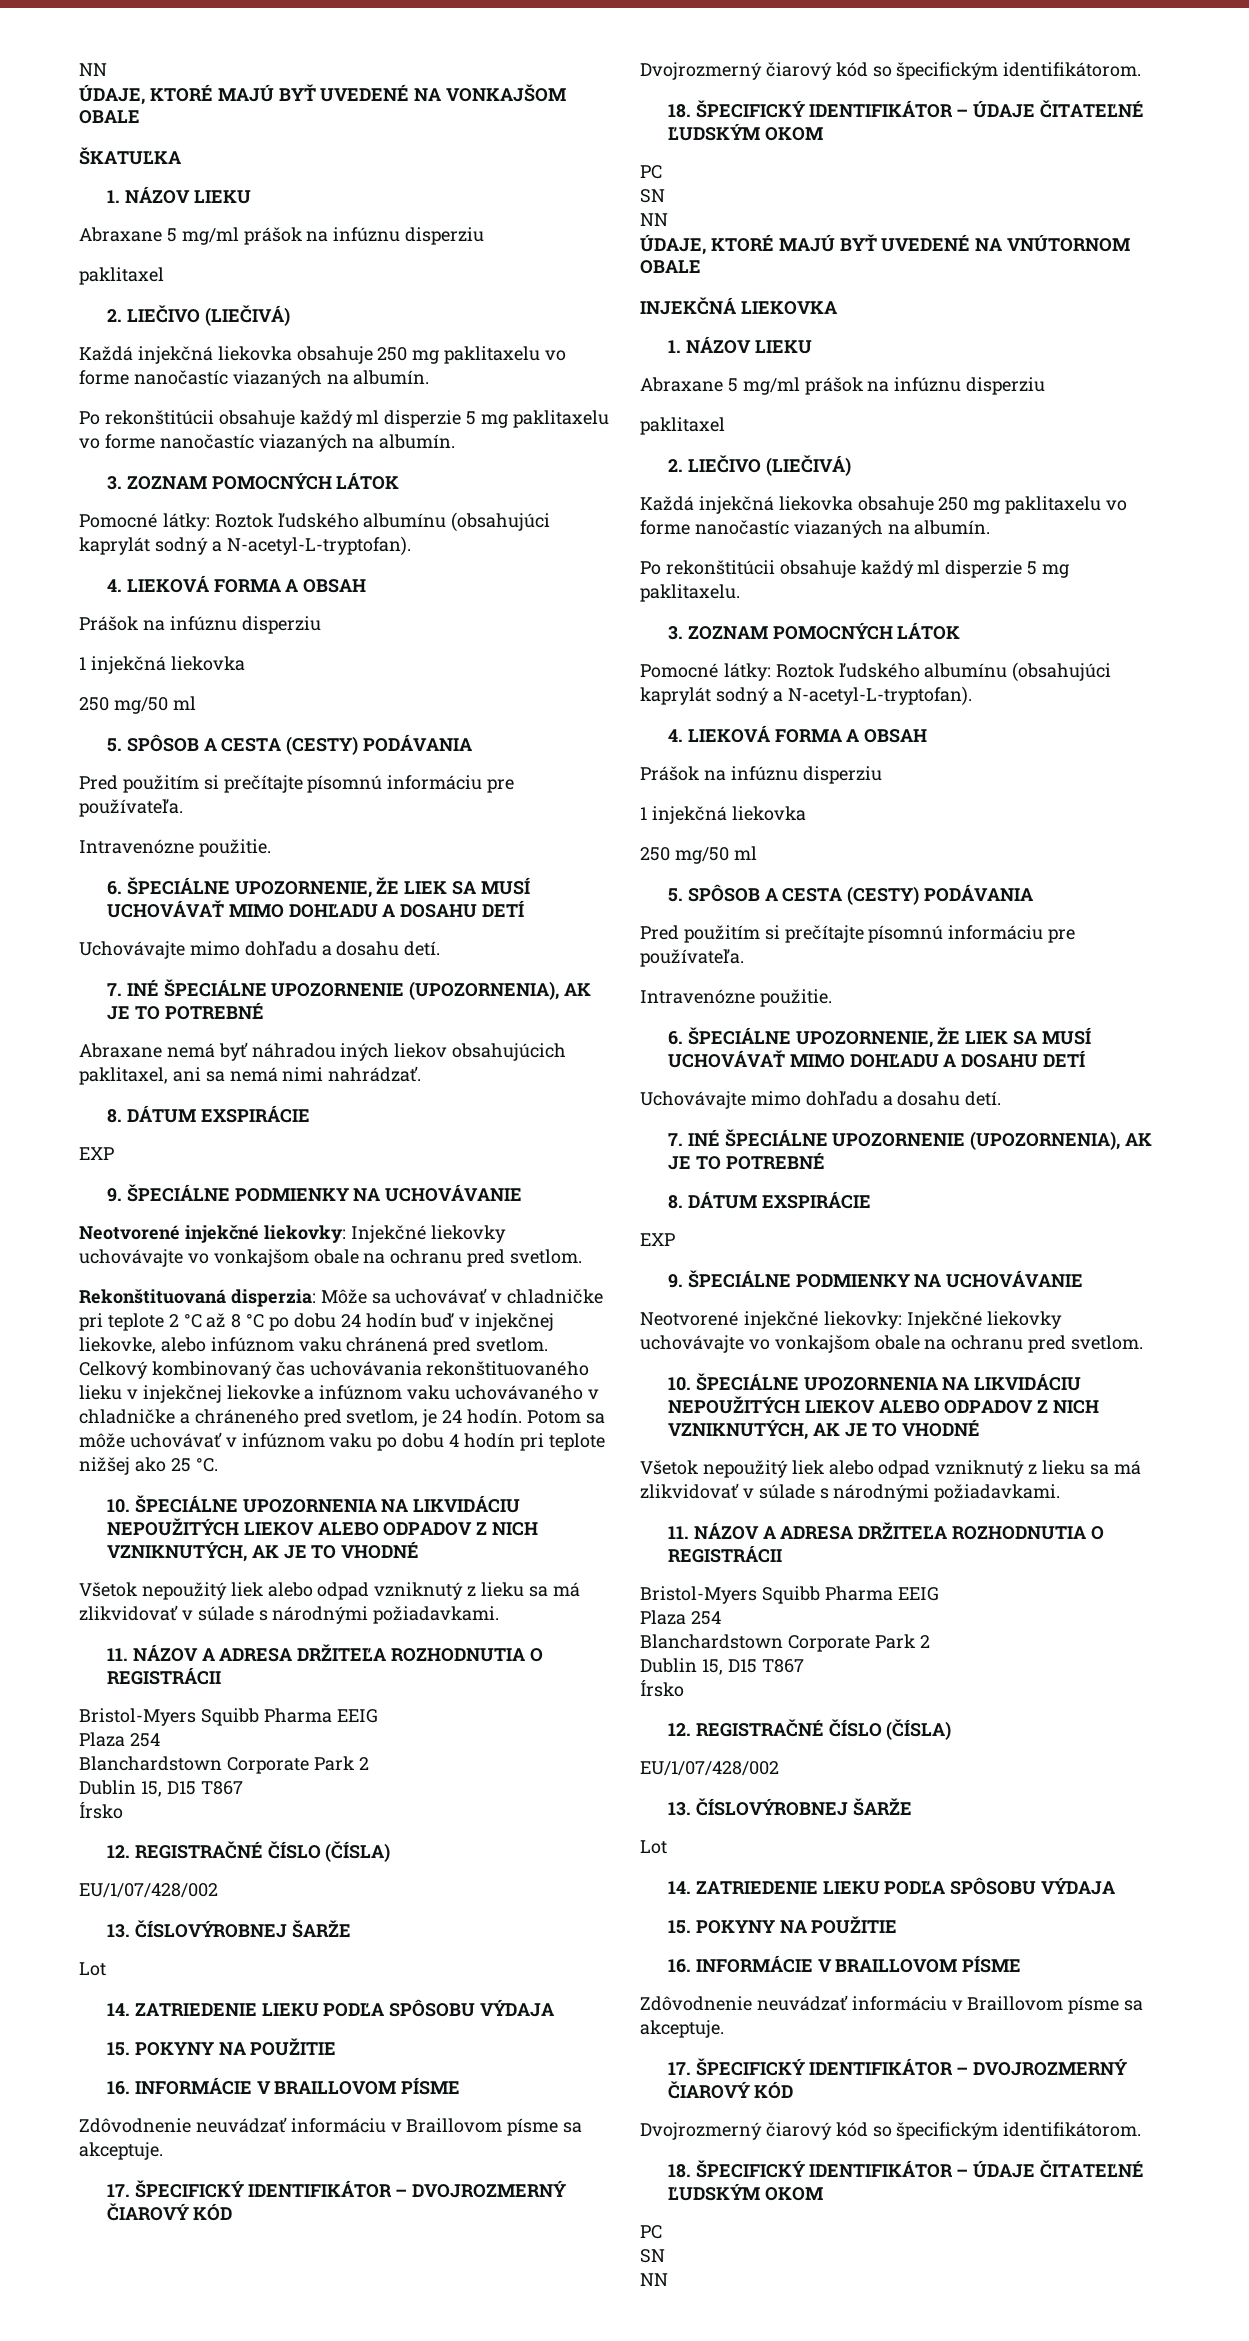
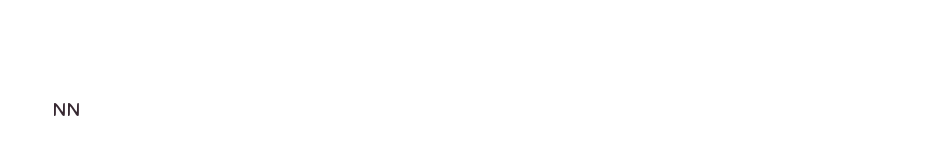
[79,63,107,76] [79,84,567,105] [79,110,140,124] [79,147,181,165] [106,186,251,204] [79,227,485,245] [79,267,164,285] [106,305,290,326] [79,346,567,364] [79,370,430,388] [79,410,609,428] [79,434,456,452] [106,472,400,490] [79,512,551,532] [79,536,411,556] [106,575,367,593] [79,616,321,634] [79,656,245,674] [79,696,196,714] [106,734,473,755] [79,775,515,793] [79,799,183,817] [79,839,271,857] [106,877,530,898] [106,900,525,918] [79,941,441,959] [106,979,592,1000] [106,1002,264,1020] [79,1042,567,1061] [79,1066,422,1085] [106,1105,310,1123] [79,1147,114,1160] [106,1184,523,1202] [79,1225,507,1243] [79,1249,583,1267] [79,1288,604,1307] [79,1313,555,1331] [79,1337,549,1355] [79,1361,590,1379] [79,1385,599,1403] [79,1409,605,1427] [79,1432,605,1451] [79,1457,218,1475] [106,1495,521,1513] [106,1518,539,1536] [106,1541,420,1562] [79,1582,580,1600] [79,1605,500,1624] [106,1644,543,1662] [106,1667,221,1685] [79,1708,378,1726] [79,1732,160,1747] [79,1756,369,1774] [79,1780,243,1797] [79,1802,123,1819] [106,1841,391,1862] [79,1883,218,1898] [106,1920,351,1938] [79,1962,106,1976] [106,1999,555,2017] [106,2038,337,2056] [106,2077,461,2095] [79,2117,583,2136] [79,2142,163,2160] [106,2180,567,2198] [106,2203,232,2221] [640,62,1142,80] [667,100,1145,118] [667,123,823,141] [640,165,662,179] [640,189,665,203] [640,213,668,226] [640,234,1131,255] [640,260,701,274] [640,297,837,315] [667,336,812,354] [640,377,1046,395] [640,417,725,435] [667,455,851,476] [640,496,1128,514] [640,520,991,538] [640,560,1070,578] [640,584,740,602] [667,622,961,640] [640,662,1112,682] [640,686,972,706] [667,725,928,743] [640,766,882,784] [640,806,806,824] [640,846,757,864] [667,884,1034,905] [640,925,1076,943] [640,949,744,967] [640,989,832,1007] [667,1027,1091,1048] [667,1050,1086,1068] [640,1091,1002,1109] [667,1129,1153,1150] [667,1152,825,1170] [667,1191,871,1209] [640,1233,675,1246] [667,1270,1084,1288] [640,1311,1063,1329] [640,1335,1144,1353] [667,1373,1082,1391] [667,1396,1100,1414] [667,1419,981,1440] [640,1460,1141,1478] [640,1483,1061,1502] [667,1522,1104,1540] [667,1545,782,1563] [640,1586,939,1604] [640,1610,721,1625] [640,1634,930,1652] [640,1658,804,1675] [640,1680,684,1697] [667,1719,952,1740] [640,1761,779,1776] [667,1798,912,1816] [640,1840,667,1854] [667,1877,1116,1895] [667,1916,898,1934] [667,1955,1022,1973] [640,1995,1144,2014] [640,2020,724,2038] [667,2058,1128,2076] [667,2081,793,2099] [640,2122,1142,2140] [667,2160,1145,2178] [667,2183,823,2201] [640,2225,662,2239] [640,2249,665,2263] [640,2273,668,2286] NN // ÚDAJE, KTORÉ MAJÚ BYŤ UVEDENÉ NA VONKAJŠOM OBALE // ŠKATUĽKA // 1. NÁZOV LIEKU // Abraxane 5 mg/ml prášok na infúznu disperziu // paklitaxel // 2. LIEČIVO (LIEČIVÁ) // Každá injekčná liekovka obsahuje 250 mg paklitaxelu vo forme nanočastíc viazaných na albumín. // Po rekonštitúcii obsahuje každý ml disperzie 5 mg paklitaxelu vo forme nanočastíc viazaných na albumín. // 3. ZOZNAM POMOCNÝCH LÁTOK // Pomocné látky: Roztok ľudského albumínu (obsahujúci kaprylát sodný a N-acetyl-L-tryptofan). // 4. LIEKOVÁ FORMA A OBSAH // Prášok na infúznu disperziu // 1 injekčná liekovka // 250 mg/50 ml // 5. SPÔSOB A CESTA (CESTY) PODÁVANIA // Pred použitím si prečítajte písomnú informáciu pre používateľa. // Intravenózne použitie. // 6. ŠPECIÁLNE UPOZORNENIE, ŽE LIEK SA MUSÍ UCHOVÁVAŤ MIMO DOHĽADU A DOSAHU DETÍ // Uchovávajte mimo dohľadu a dosahu detí. // 7. INÉ ŠPECIÁLNE UPOZORNENIE (UPOZORNENIA), AK JE TO POTREBNÉ // Abraxane nemá byť náhradou iných liekov obsahujúcich paklitaxel, ani sa nemá nimi nahrádzať. // 8. DÁTUM EXSPIRÁCIE // EXP // 9. ŠPECIÁLNE PODMIENKY NA UCHOVÁVANIE // Neotvorené injekčné liekovky: Injekčné liekovky uchovávajte vo vonkajšom obale na ochranu pred svetlom. // Rekonštituovaná disperzia: Môže sa uchovávať v chladničke pri teplote 2 °C až 8 °C po dobu 24 hodín buď v injekčnej liekovke, alebo infúznom vaku chránená pred svetlom. Celkový kombinovaný čas uchovávania rekonštituovaného lieku v injekčnej liekovke a infúznom vaku uchovávaného v chladničke a chráneného pred svetlom, je 24 hodín. Potom sa môže uchovávať v infúznom vaku po dobu 4 hodín pri teplote nižšej ako 25 °C. // 10. ŠPECIÁLNE UPOZORNENIA NA LIKVIDÁCIU NEPOUŽITÝCH LIEKOV ALEBO ODPADOV Z NICH VZNIKNUTÝCH, AK JE TO VHODNÉ // Všetok nepoužitý liek alebo odpad vzniknutý z lieku sa má zlikvidovať v súlade s národnými požiadavkami. // 11. NÁZOV A ADRESA DRŽITEĽA ROZHODNUTIA O REGISTRÁCII // Bristol-Myers Squibb Pharma EEIG // Plaza 254 // Blanchardstown Corporate Park 2 // Dublin 15, D15 T867 // Írsko // 12. REGISTRAČNÉ ČÍSLO (ČÍSLA) // EU/1/07/428/002 // 13. ČÍSLOVÝROBNEJ ŠARŽE // Lot // 14. ZATRIEDENIE LIEKU PODĽA SPÔSOBU VÝDAJA // 15. POKYNY NA POUŽITIE // 16. INFORMÁCIE V BRAILLOVOM PÍSME // Zdôvodnenie neuvádzať informáciu v Braillovom písme sa akceptuje. // 17. ŠPECIFICKÝ IDENTIFIKÁTOR – DVOJROZMERNÝ ČIAROVÝ KÓD // Dvojrozmerný čiarový kód so špecifickým identifikátorom. // 18. ŠPECIFICKÝ IDENTIFIKÁTOR – ÚDAJE ČITATEĽNÉ ĽUDSKÝM OKOM // PC // SN // NN // ÚDAJE, KTORÉ MAJÚ BYŤ UVEDENÉ NA VNÚTORNOM OBALE // INJEKČNÁ LIEKOVKA // 1. NÁZOV LIEKU // Abraxane 5 mg/ml prášok na infúznu disperziu // paklitaxel // 2. LIEČIVO (LIEČIVÁ) // Každá injekčná liekovka obsahuje 250 mg paklitaxelu vo forme nanočastíc viazaných na albumín. // Po rekonštitúcii obsahuje každý ml disperzie 5 mg paklitaxelu. // 3. ZOZNAM POMOCNÝCH LÁTOK // Pomocné látky: Roztok ľudského albumínu (obsahujúci kaprylát sodný a N-acetyl-L-tryptofan). // 4. LIEKOVÁ FORMA A OBSAH // Prášok na infúznu disperziu // 1 injekčná liekovka // 250 mg/50 ml // 5. SPÔSOB A CESTA (CESTY) PODÁVANIA // Pred použitím si prečítajte písomnú informáciu pre používateľa. // Intravenózne použitie. // 6. ŠPECIÁLNE UPOZORNENIE, ŽE LIEK SA MUSÍ UCHOVÁVAŤ MIMO DOHĽADU A DOSAHU DETÍ // Uchovávajte mimo dohľadu a dosahu detí. // 7. INÉ ŠPECIÁLNE UPOZORNENIE (UPOZORNENIA), AK JE TO POTREBNÉ // 8. DÁTUM EXSPIRÁCIE // EXP // 9. ŠPECIÁLNE PODMIENKY NA UCHOVÁVANIE // Neotvorené injekčné liekovky: Injekčné liekovky uchovávajte vo vonkajšom obale na ochranu pred svetlom. // 10. ŠPECIÁLNE UPOZORNENIA NA LIKVIDÁCIU NEPOUŽITÝCH LIEKOV ALEBO ODPADOV Z NICH VZNIKNUTÝCH, AK JE TO VHODNÉ // Všetok nepoužitý liek alebo odpad vzniknutý z lieku sa má zlikvidovať v súlade s národnými požiadavkami. // 11. NÁZOV A ADRESA DRŽITEĽA ROZHODNUTIA O REGISTRÁCII // Bristol-Myers Squibb Pharma EEIG // Plaza 254 // Blanchardstown Corporate Park 2 // Dublin 15, D15 T867 // Írsko // 12. REGISTRAČNÉ ČÍSLO (ČÍSLA) // EU/1/07/428/002 // 13. ČÍSLOVÝROBNEJ ŠARŽE // Lot // 14. ZATRIEDENIE LIEKU PODĽA SPÔSOBU VÝDAJA // 15. POKYNY NA POUŽITIE // 16. INFORMÁCIE V BRAILLOVOM PÍSME // Zdôvodnenie neuvádzať informáciu v Braillovom písme sa akceptuje. // 17. ŠPECIFICKÝ IDENTIFIKÁTOR – DVOJROZMERNÝ ČIAROVÝ KÓD // Dvojrozmerný čiarový kód so špecifickým identifikátorom. // 18. ŠPECIFICKÝ IDENTIFIKÁTOR – ÚDAJE ČITATEĽNÉ ĽUDSKÝM OKOM // PC // SN // NN -> [52,103,80,117] NN

